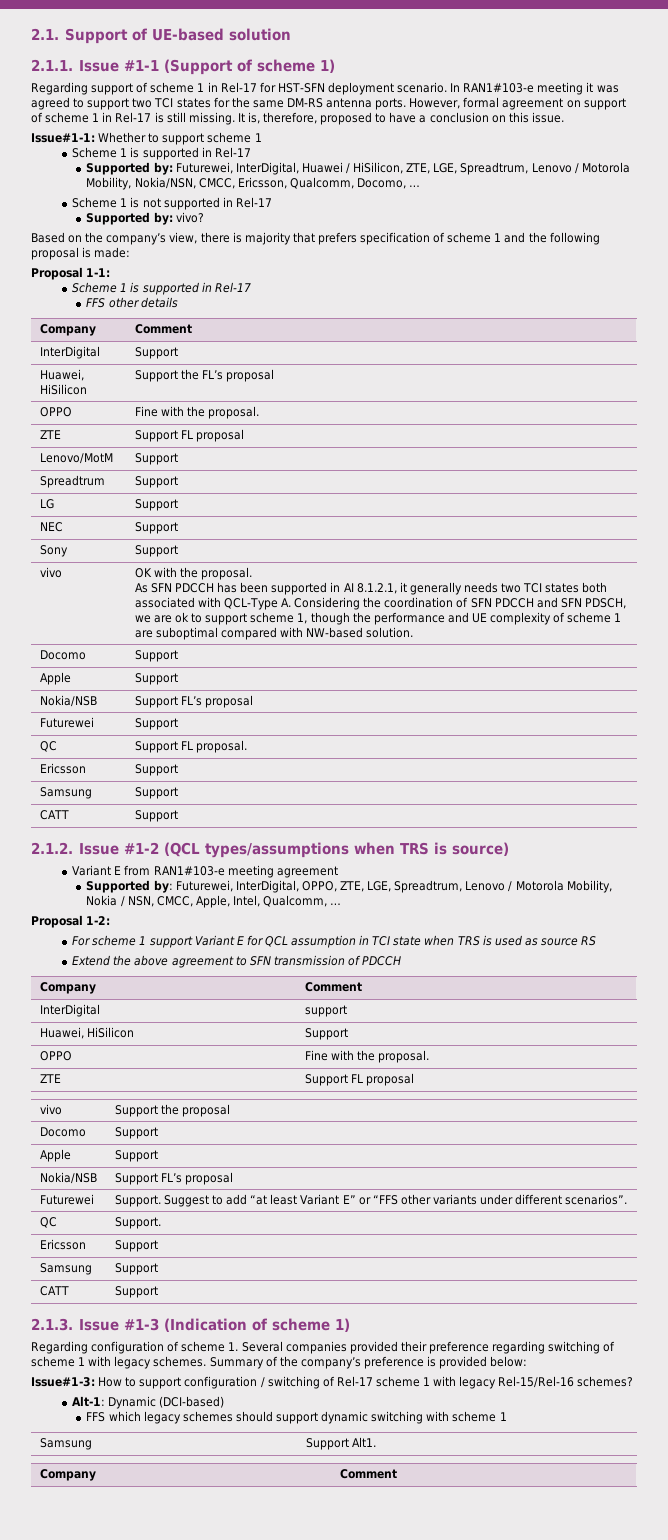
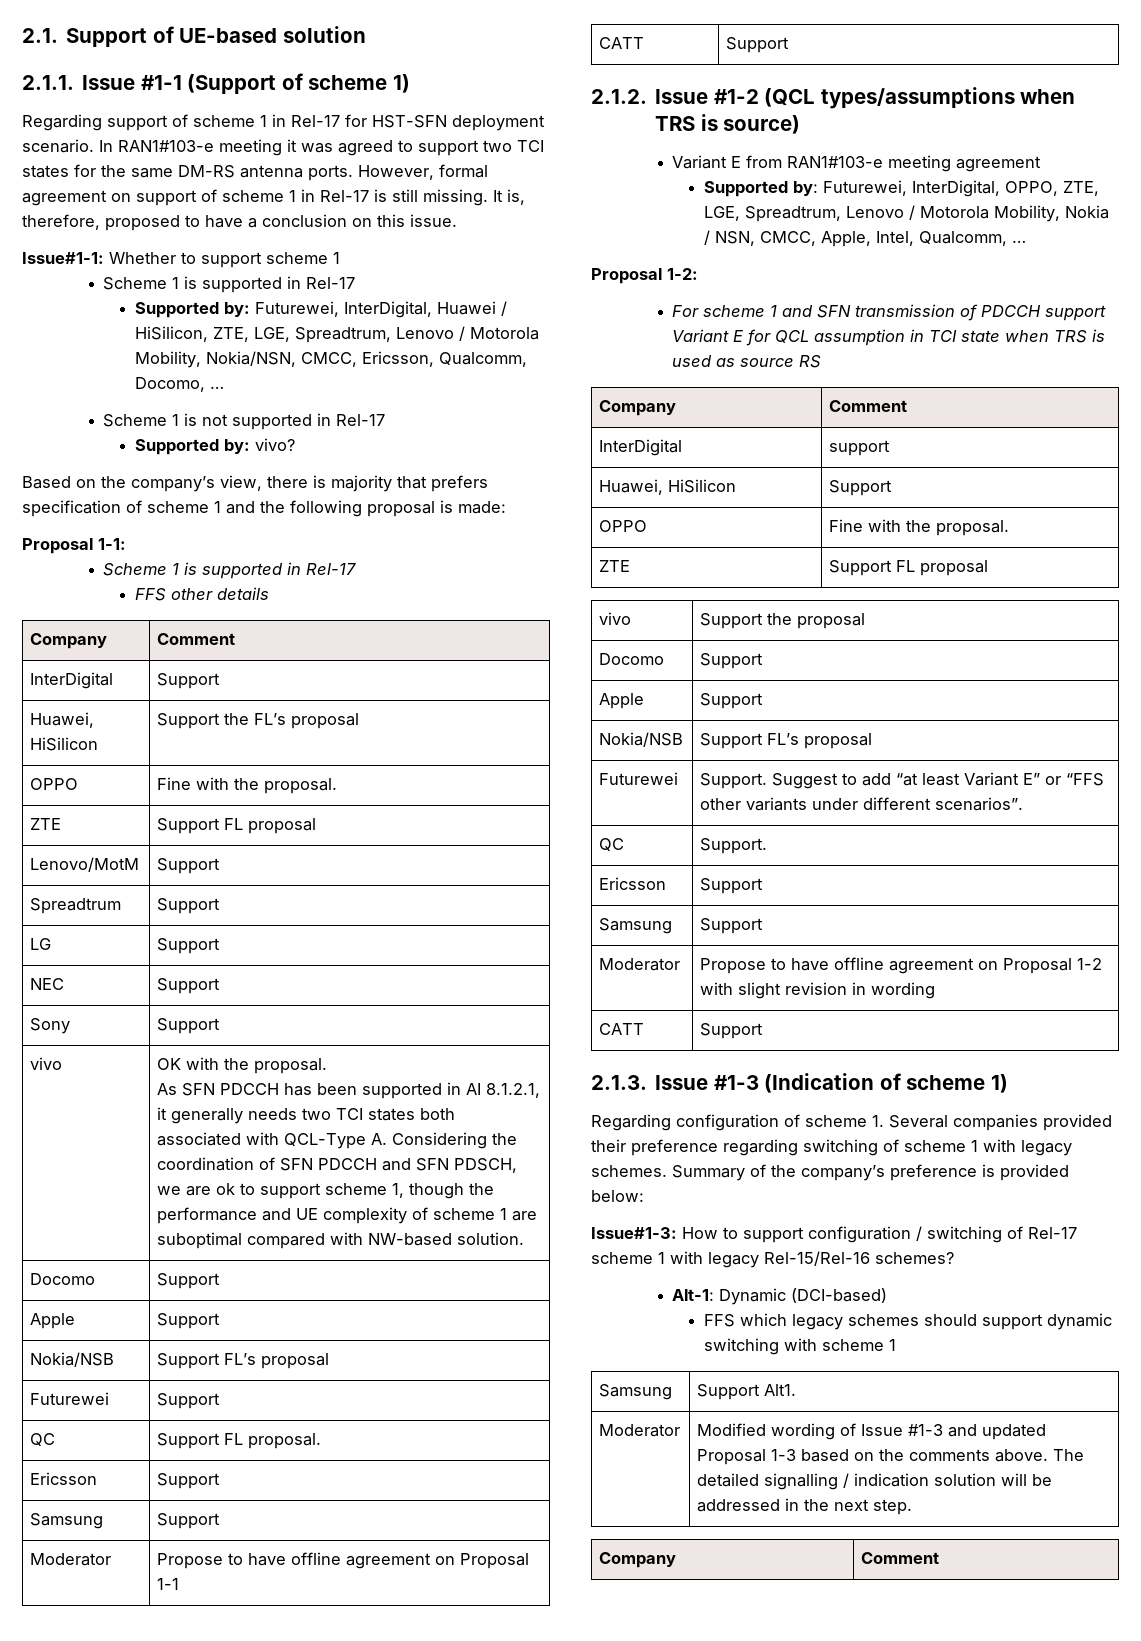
(178, 793) none -> [30,1553,112,1566] [157,1552,530,1569] [157,1578,180,1590] // Moderator | Propose to have offline agreement on Proposal 1-1
(147, 940) none -> [782,304,1042,321] and SFN transmission of PDCCH
[72,955,402,968] // Extend the above agreement to SFN transmission of PDCCH -> (822, 361) none
(158, 1269) none -> [599,958,681,971] [700,957,1103,974] [700,982,936,999] // Moderator | Propose to have offline agreement on Proposal 1-2 with slight revision in wording
(376, 1442) none -> [599,1424,681,1437] [697,1423,1047,1440] [697,1449,1085,1465] [697,1473,1053,1490] [697,1498,913,1515] // Moderator | Modified wording of Issue #1-3 and updated Proposal 1-3 based on the comments above. The detailed signalling / indication solution will be addressed in the next step.

